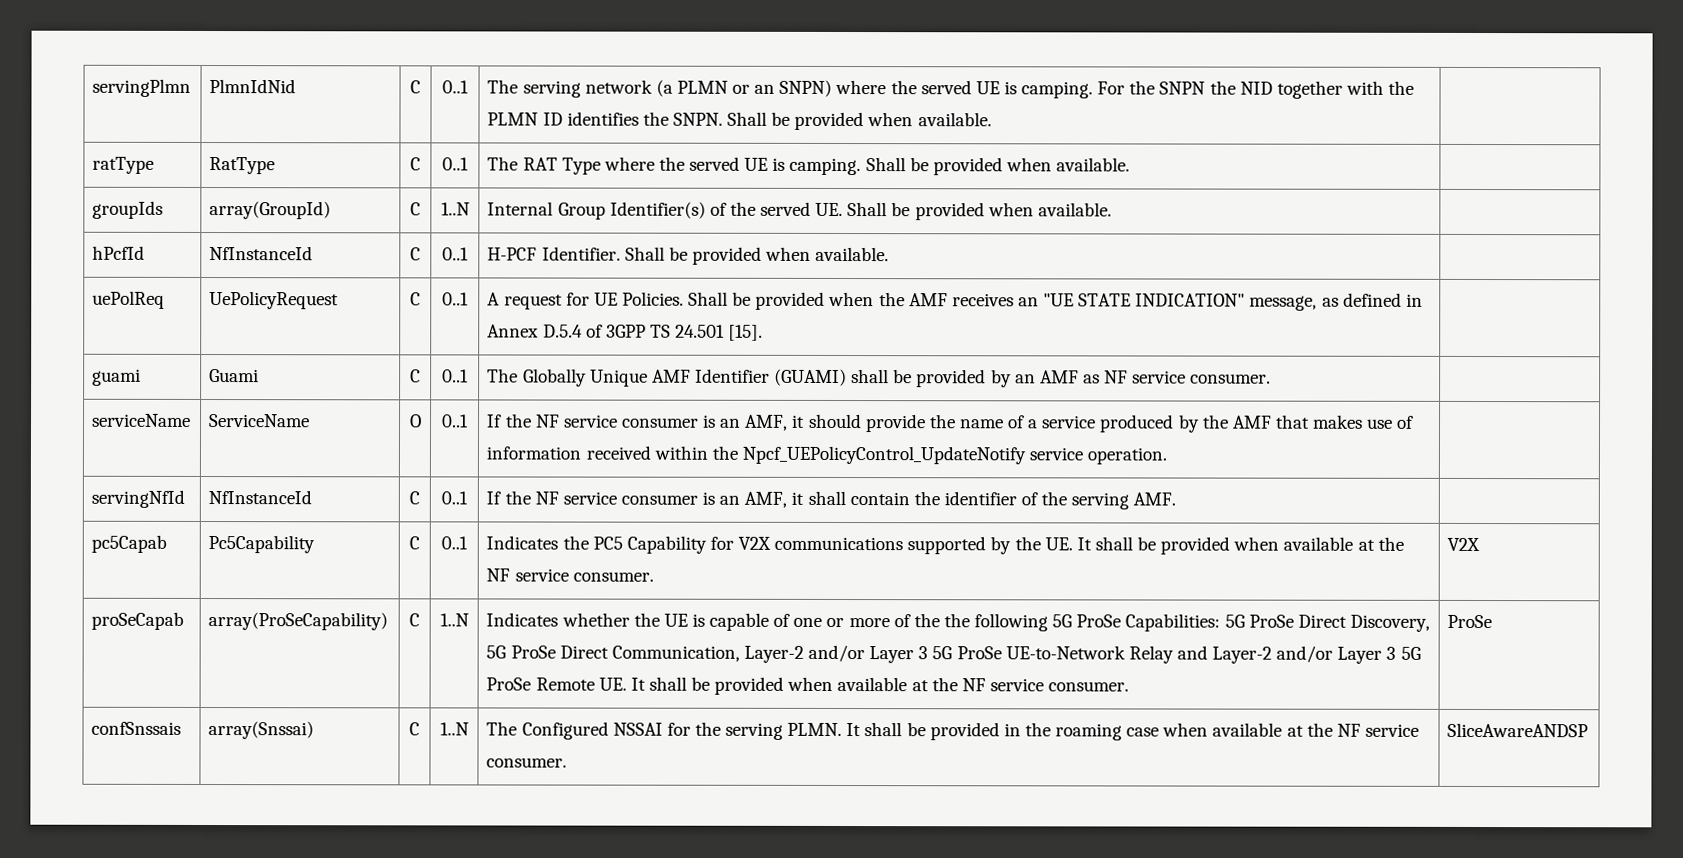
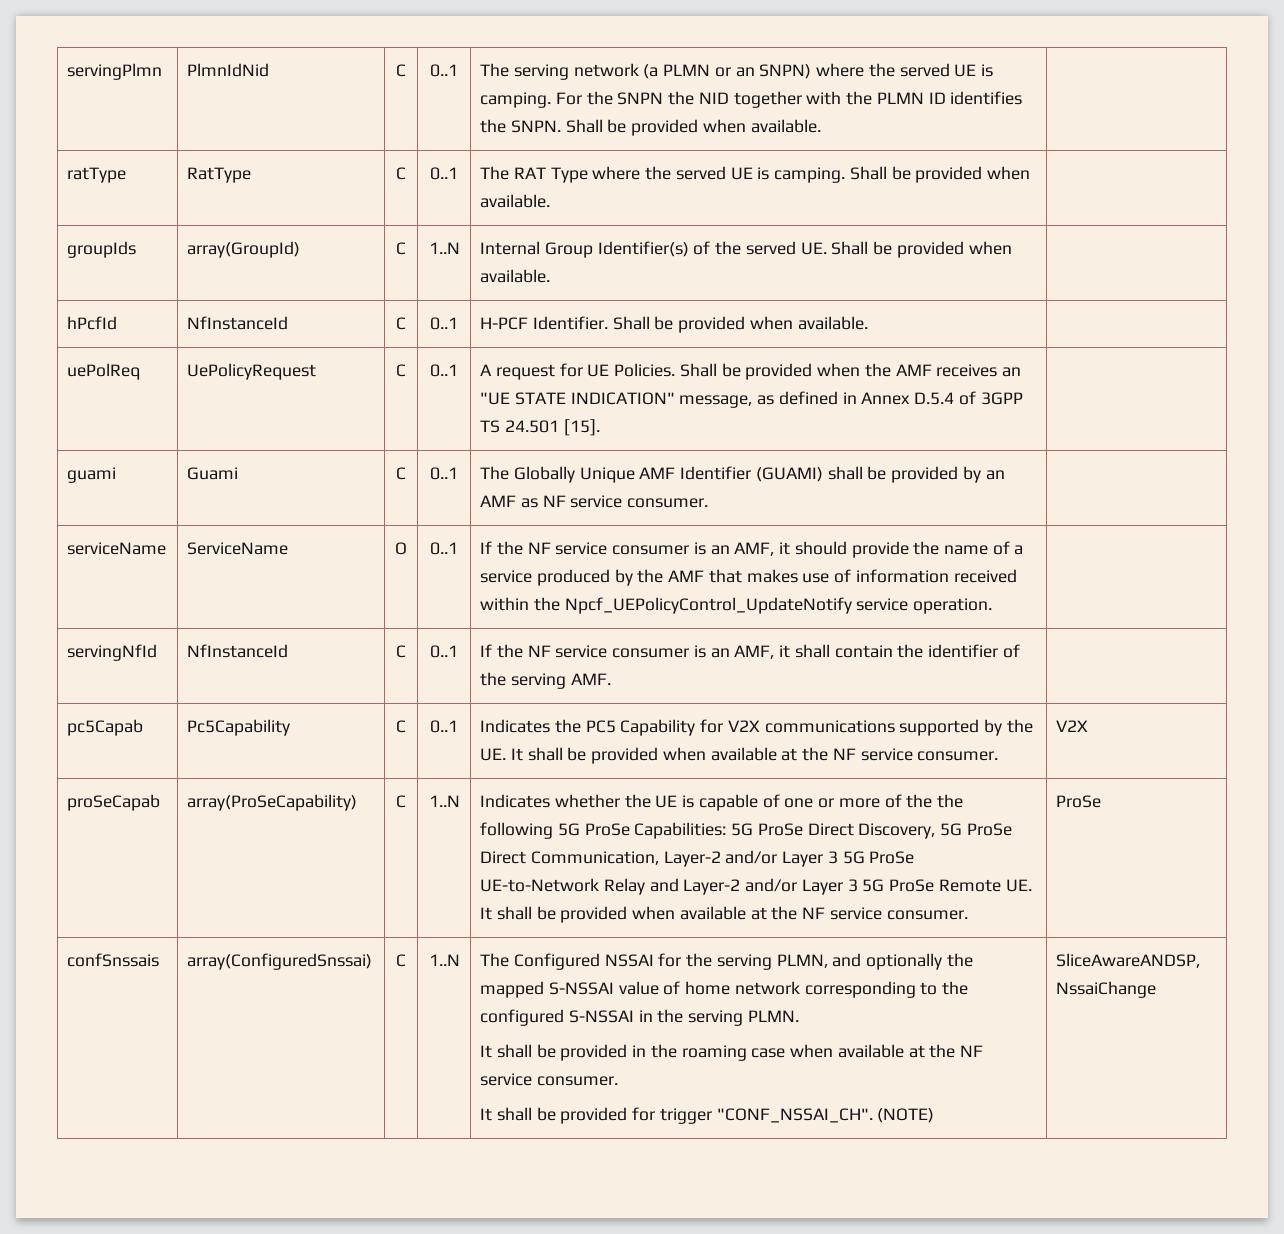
[208,721,315,740] array(Snssai) -> [187,953,373,970] array(ConfiguredSnssai)
(784, 731) none -> [776,953,973,970] [480,981,969,998] [480,1009,744,1026] PLMN, and optionally the mapped S-NSSAI value of home network corresponding to the configured S-NSSAI in the serving
(843, 729) none -> (799, 1016) //
[1447,722,1589,738] | SliceAwareANDSP -> [480,1107,935,1124] [1056,953,1201,968] [1056,981,1157,998] // It shall be provided for trigger "CONF_NSSAI_CH". (NOTE) | SliceAwareANDSP, NssaiChange

